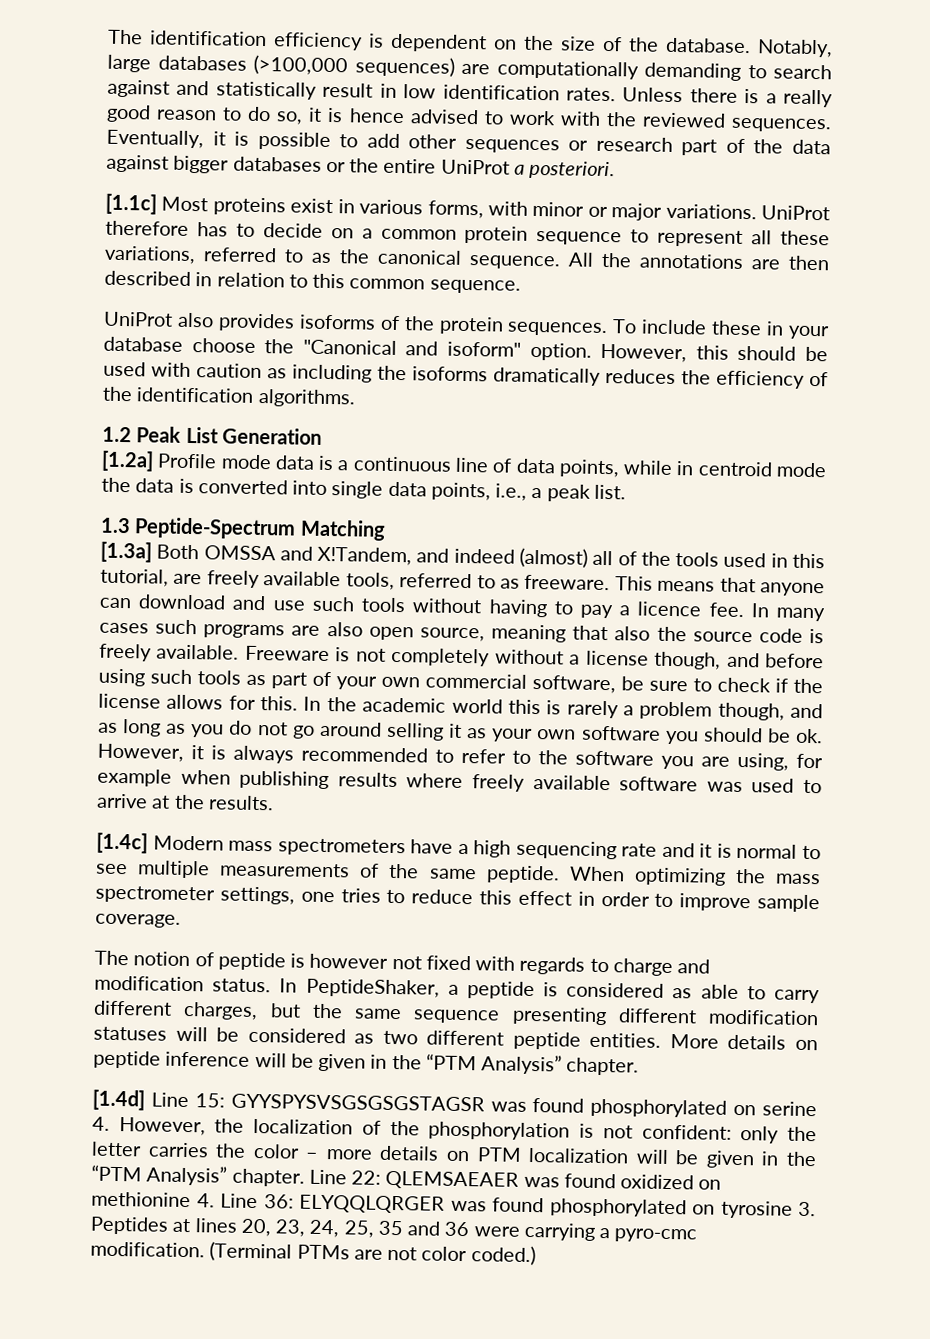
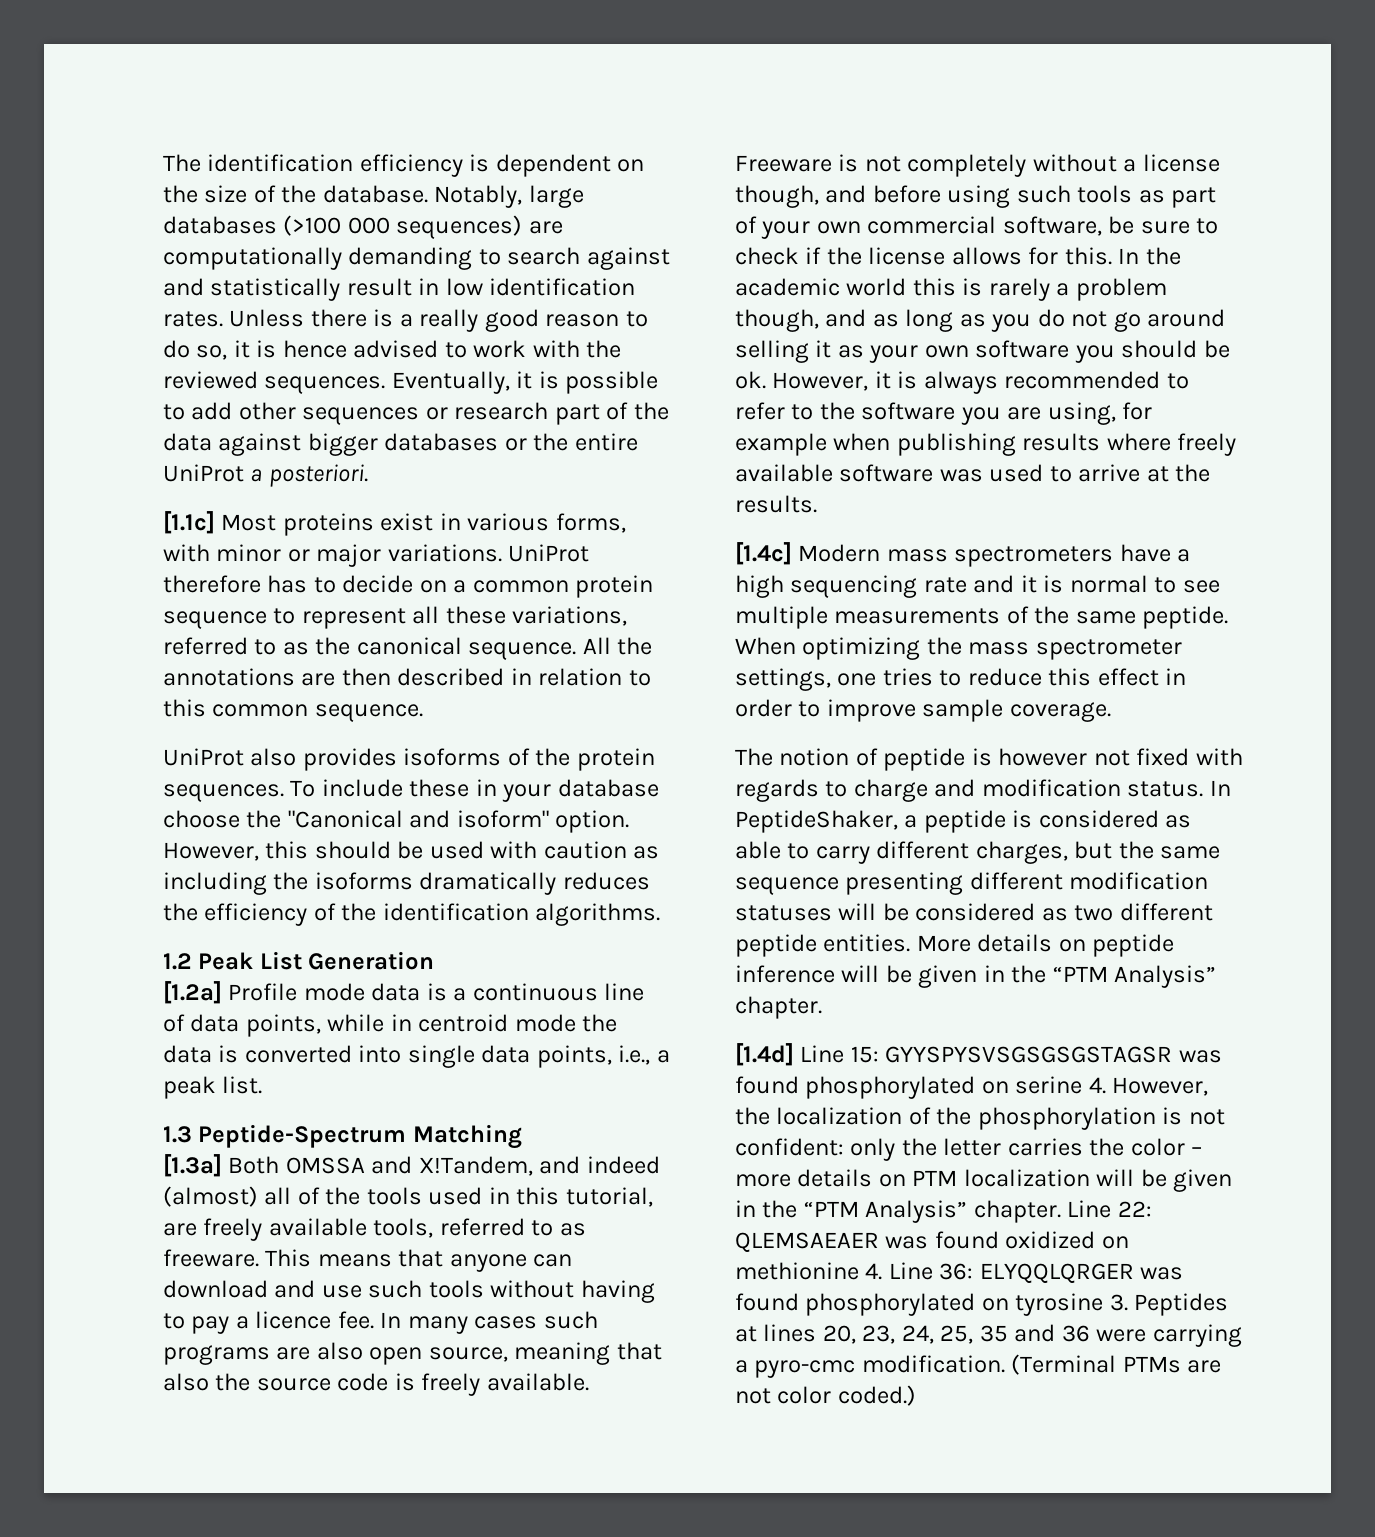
[253,54,348,76] (>100,000 -> [283,215,390,236] (>100 000

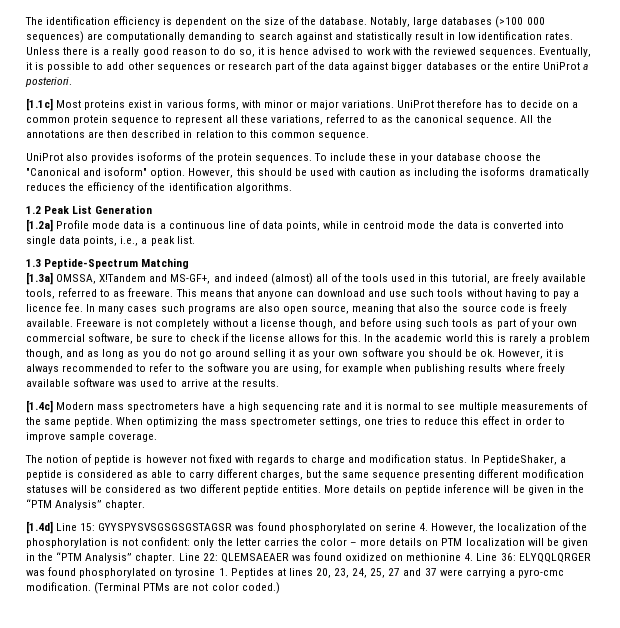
[228,1156,533,1176] Both OMSSA and X!Tandem, -> [56,274,211,284] OMSSA, X!Tandem and MS-GF+,
[1109,1294,1128,1311] 3. -> [218,568,228,576] 1.
[979,1324,1090,1342] 35 and 36 -> [388,568,437,576] 27 and 37

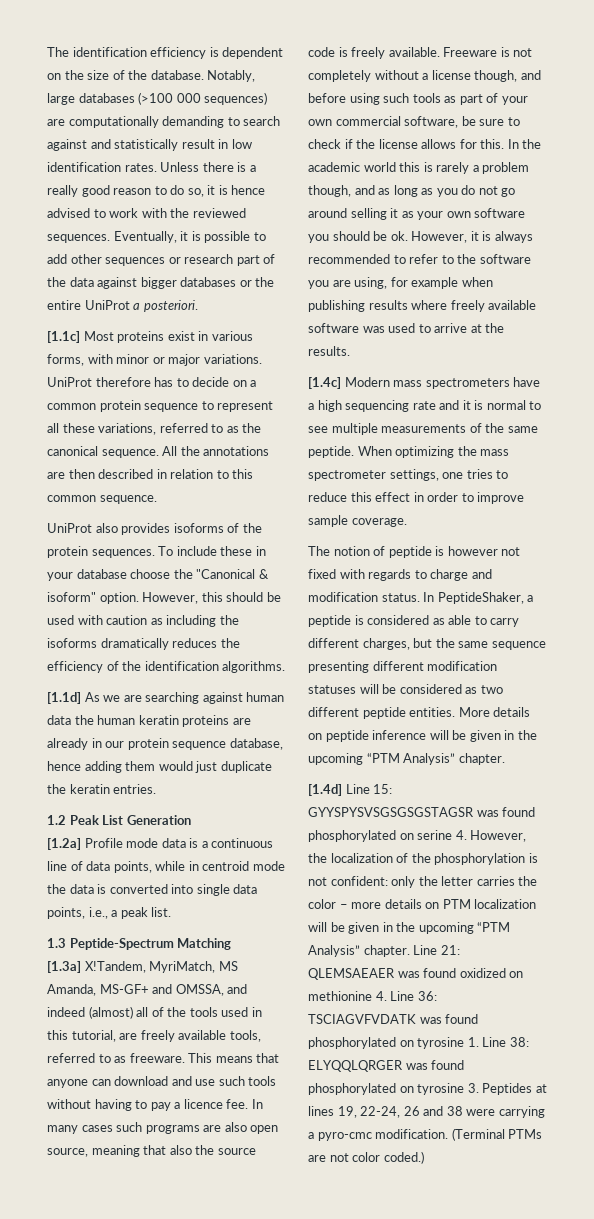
[83,168,102,176] and -> [258,569,269,579] &
(292, 188) none -> [47,692,285,704] [47,715,251,727] [47,738,283,750] [47,761,272,773] [47,784,157,794] // [1.1d] As we are searching against human data the human keratin proteins are already in our protein sequence database, hence adding them would just duplicate the keratin entries.
[56,274,211,284] OMSSA, X!Tandem and MS-GF+, -> [84,961,238,973] [47,984,224,996] X!Tandem, MyriMatch, MS Amanda, MS-GF+ and OMSSA,
(584, 489) none -> [308,753,363,765] upcoming
(54, 557) none -> [418,922,474,934] upcoming
[202,553,218,561] 22: -> [440,945,460,955] 21:
(516, 557) none -> [308,1014,479,1024] [308,1037,529,1049] TSCIAGVFVDATK was found phosphorylated on tyrosine 1. Line 38:
[218,568,228,576] 1. -> [467,1083,479,1093] 3.
[315,568,437,578] 20, 23, 24, 25, 27 and 37 -> [337,1106,463,1118] 19, 22-24, 26 and 38

